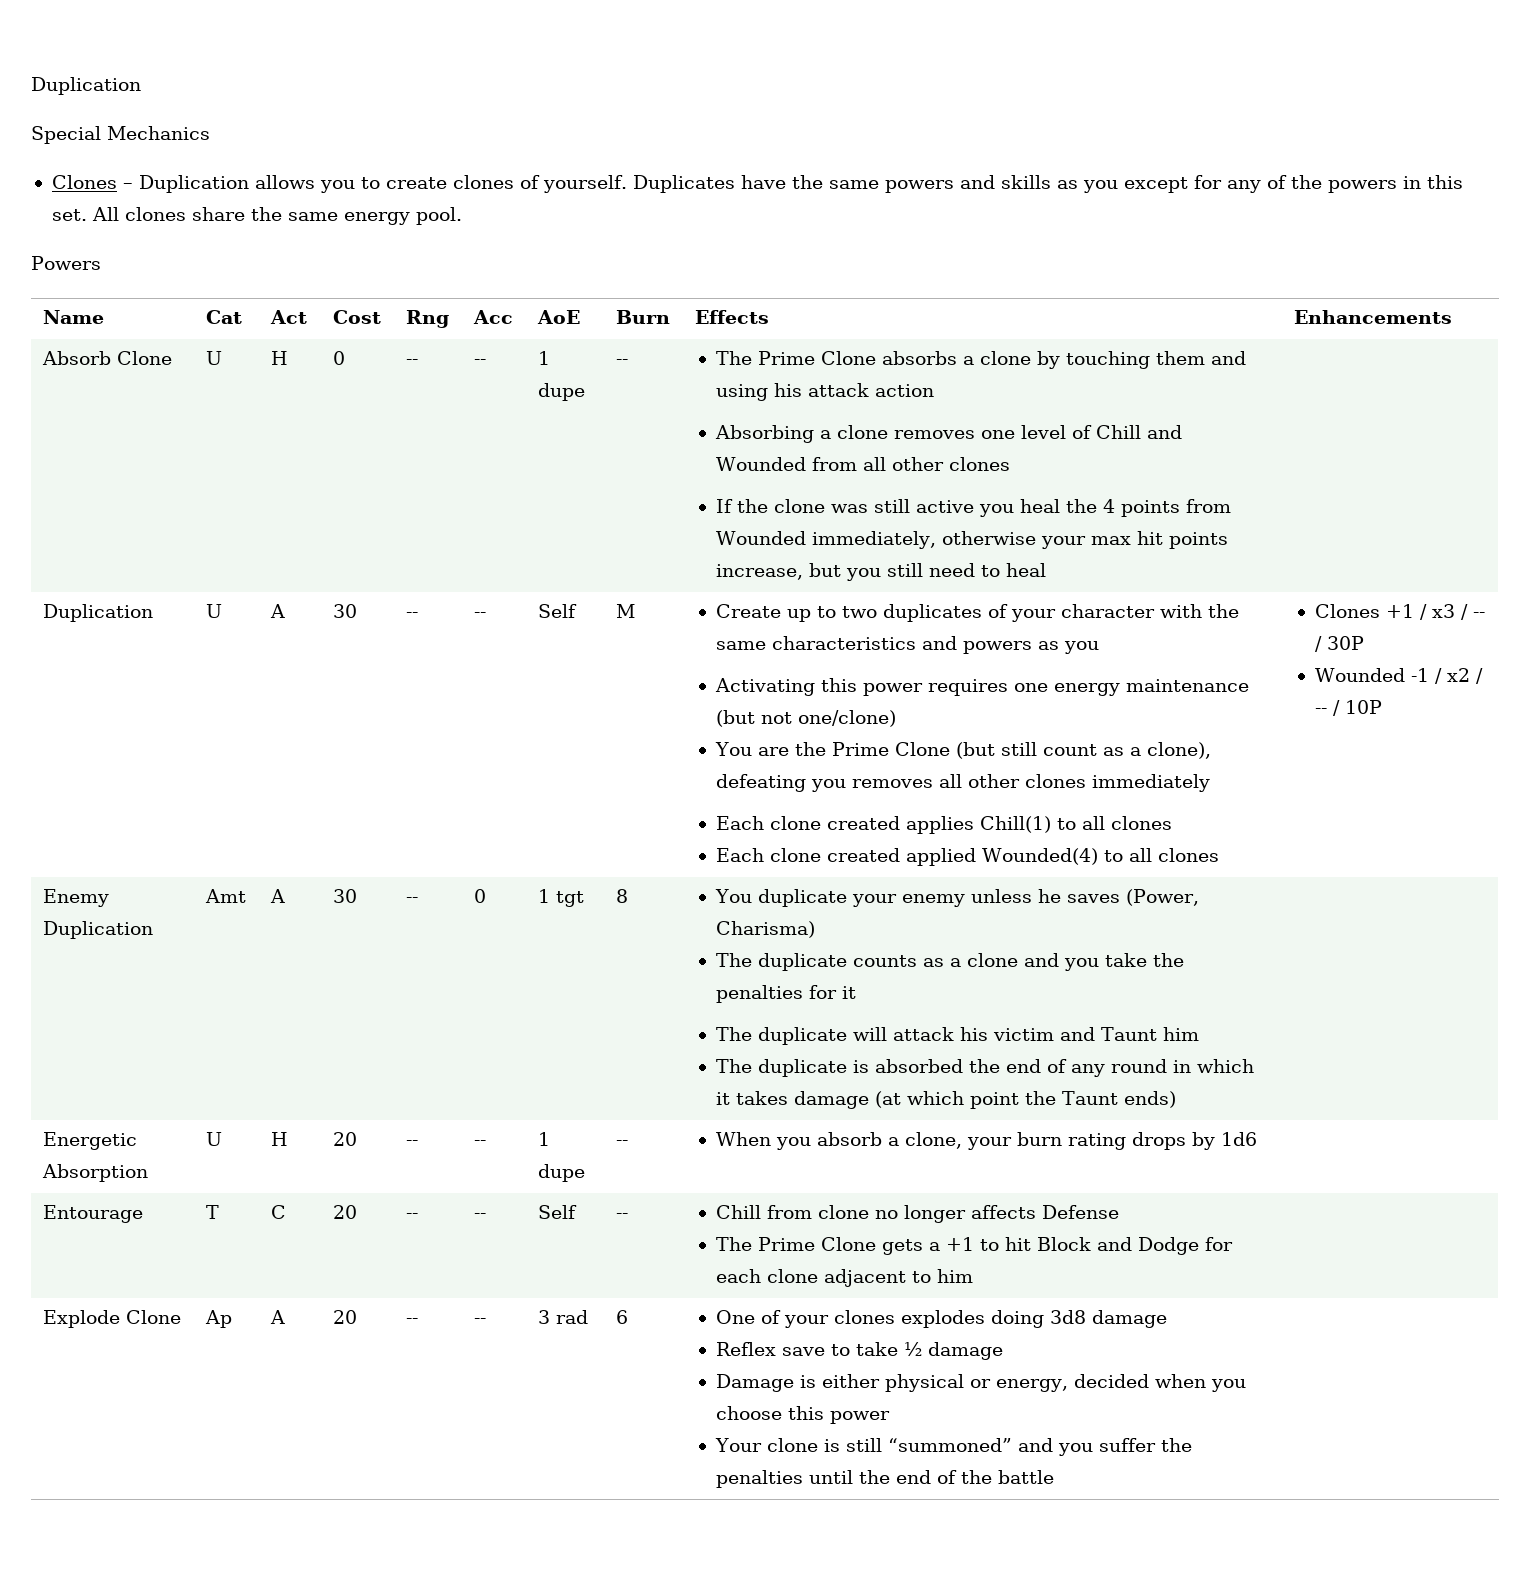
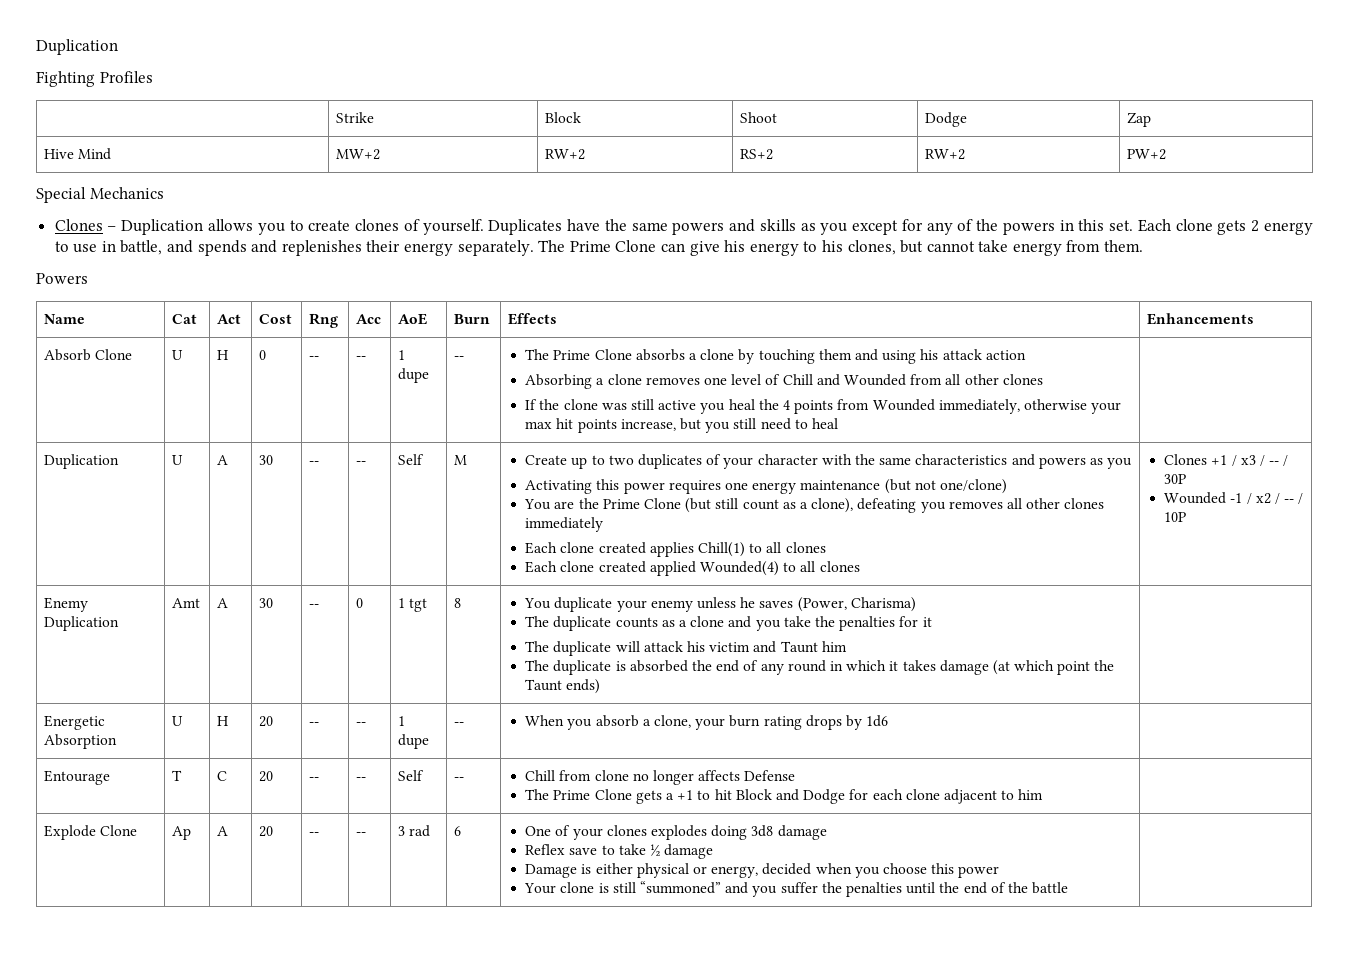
[31,77,141,95] Duplication -> [36,39,118,55] [36,71,153,87] [336,112,375,123] [545,112,582,123] [740,112,778,123] [925,112,968,127] [1127,112,1152,127] [44,148,112,160] [336,149,381,160] [545,149,586,160] [740,149,774,160] [925,149,966,160] [1127,149,1167,160] Duplication // Fighting Profiles // | Strike | Block | Shoot | Dodge | Zap // Hive Mind | MW+2 | RW+2 | RS+2 | RW+2 | PW+2
[91,207,462,225] All clones share the same energy pool. -> [1137,219,1314,235] [54,240,1144,256] Each clone gets 2 energy to use in battle, and spends and replenishes their energy separately. The Prime Clone can give his energy to his clones, but cannot take energy from them.

